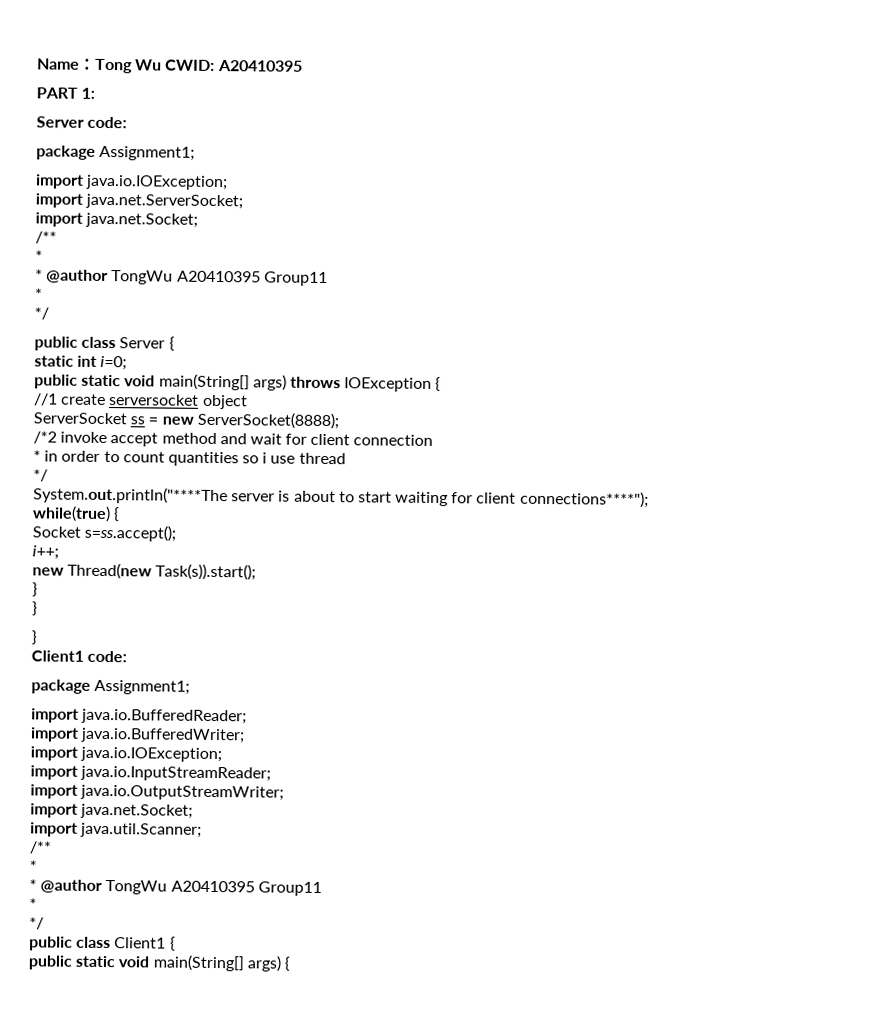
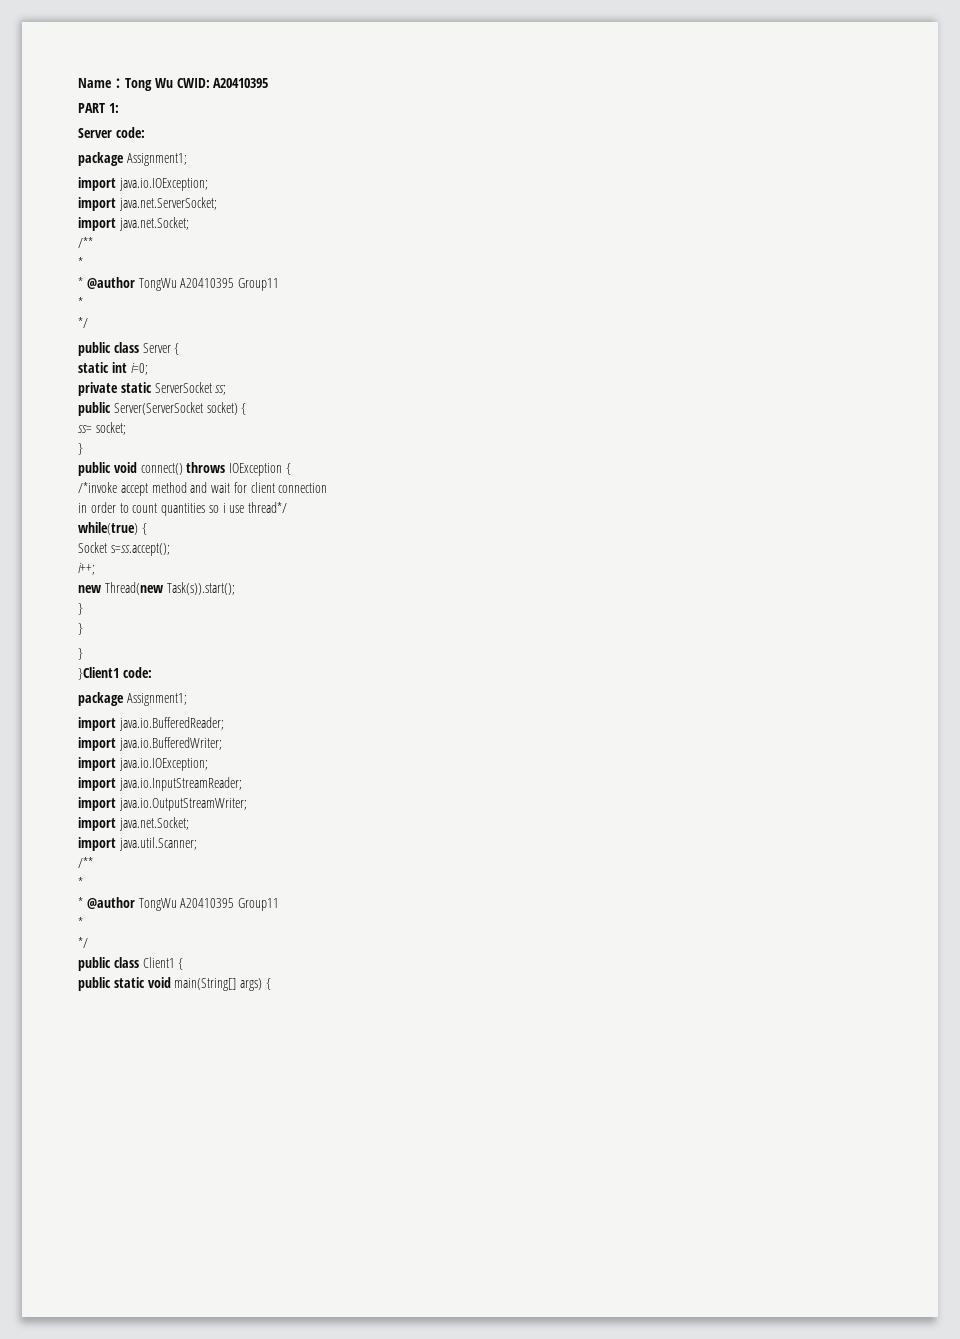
[34,373,442,392] [34,393,248,410] [33,411,339,430] [33,431,108,444] public static void main(String[] args) throws IOException { // //1 create serversocket object // ServerSocket ss = new ServerSocket(8888); // /*2 invoke -> [78,382,227,396] [78,402,247,416] [78,422,126,435] [78,443,83,455] [78,462,291,476] [78,482,117,493] private static ServerSocket ss; // public Server(ServerSocket socket) { // ss= socket; // } // public void connect() throws IOException { // /*invoke
[33,450,41,462] * -> (328, 488) none
[298,452,346,465] [33,469,48,482] [33,486,649,508] thread // */ // System.out.println("****The server is about to start waiting for client connections****"); -> [248,502,288,513] thread*/
[31,650,84,662] Client1 -> [78,667,119,680] }Client1

